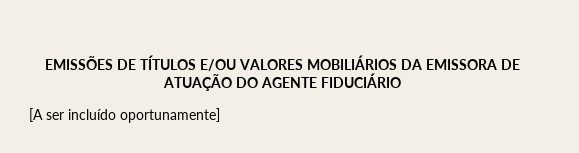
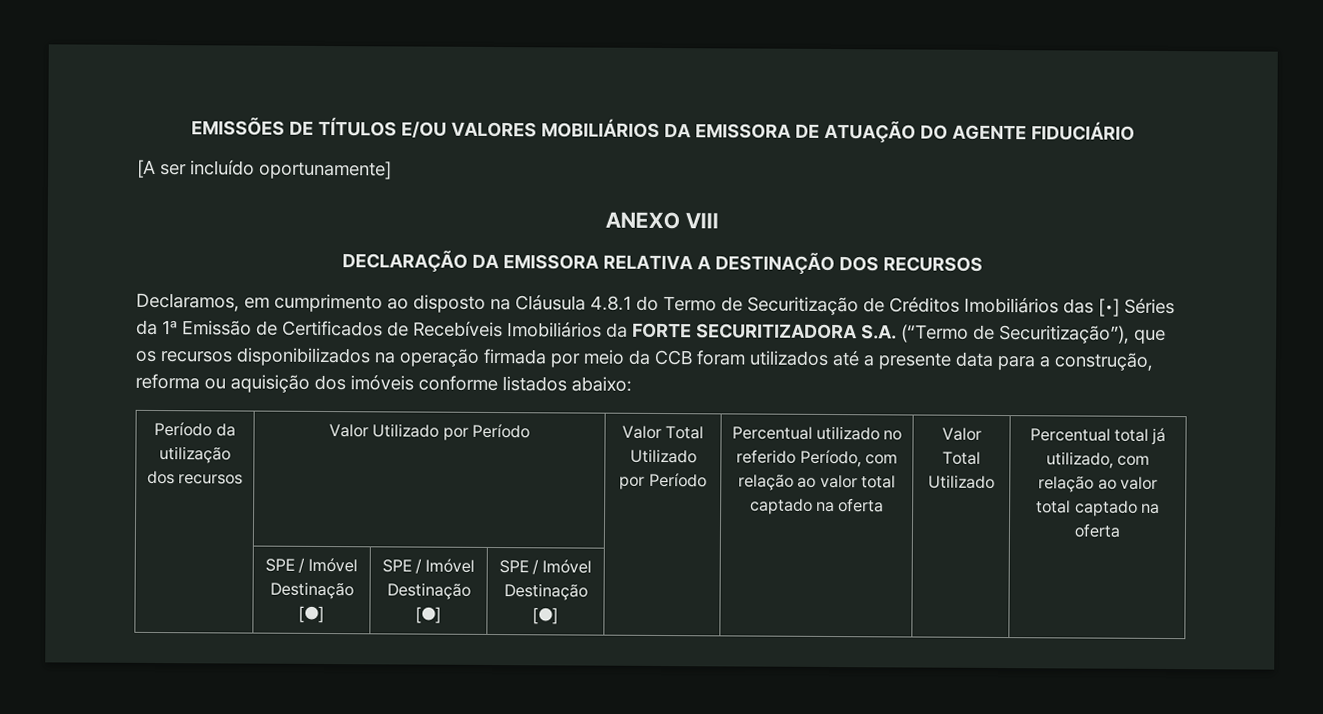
(220, 115) none -> [605,211,719,230] [341,250,983,276] [136,292,1175,317] [136,319,1166,344] [135,347,1154,371] [135,373,632,393] [154,421,236,437] [159,446,231,464] [146,470,244,485] [328,423,531,441] [621,425,705,440] [629,448,697,464] [619,472,707,490] [731,425,903,441] [736,449,898,468] [737,474,897,491] [749,498,885,515] [941,427,982,441] [942,451,981,465] [928,474,995,489] [1029,427,1167,445] [1045,451,1151,469] [1038,476,1158,493] [1036,500,1160,517] [1074,523,1121,538] [264,557,359,573] [269,581,354,600] [298,605,325,624] [381,558,476,574] [386,582,471,600] [415,606,442,624] [498,559,593,575] [503,583,588,601] [532,607,559,625] // ANEXO VIII // DECLARAÇÃO DA EMISSORA RELATIVA A DESTINAÇÃO DOS RECURSOS // Declaramos, em cumprimento ao disposto na Cláusula 4.8.1 do Termo de Securitização de Créditos Imobiliários das [•] Séries da 1ª Emissão de Certificados de Recebíveis Imobiliários da FORTE SECURITIZADORA S.A. (“Termo de Securitização”), que os recursos disponibilizados na operação firmada por meio da CCB foram utilizados até a presente data para a construção, reforma ou aquisição dos imóveis conforme listados abaixo: // Período da utilização dos recursos | Valor Utilizado por Período | Valor Total Utilizado por Período | Percentual utilizado no referido Período, com relação ao valor total captado na oferta | Valor Total Utilizado | Percentual total já utilizado, com relação ao valor total captado na oferta // | SPE / Imóvel Destinação [●] | SPE / Imóvel Destinação [●] | SPE / Imóvel Destinação [●] | | | |

